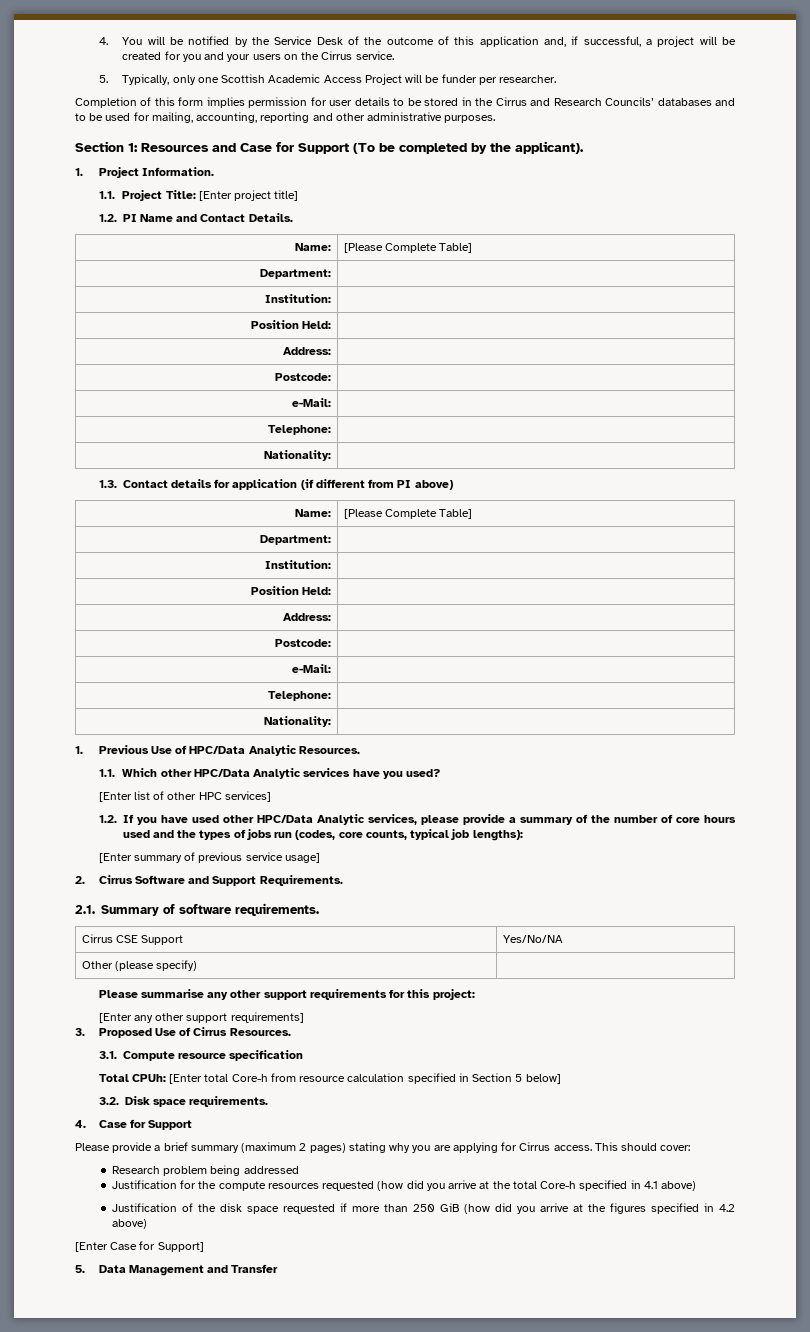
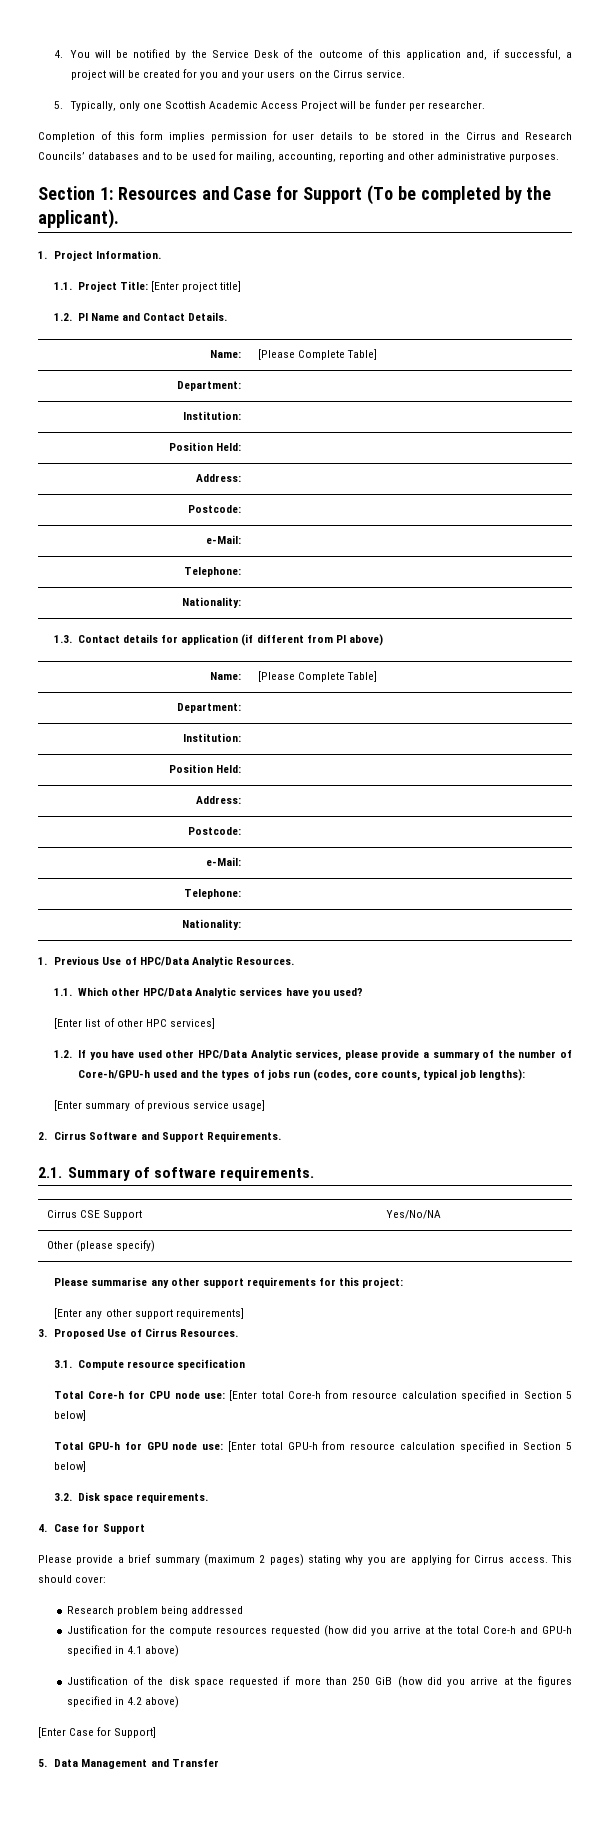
[675,815,736,823] core hours -> [78,1070,151,1079] Core-h/GPU-h
[131,1074,166,1082] CPUh: -> [87,1391,225,1399] Core-h for CPU node use:
(561, 1079) none -> [54,1441,572,1452] [54,1461,87,1472] // Total GPU-h for GPU node use: [Enter total GPU-h from resource calculation specified in Section 5 below]
(577, 1185) none -> [519,1626,572,1634] and GPU-h

